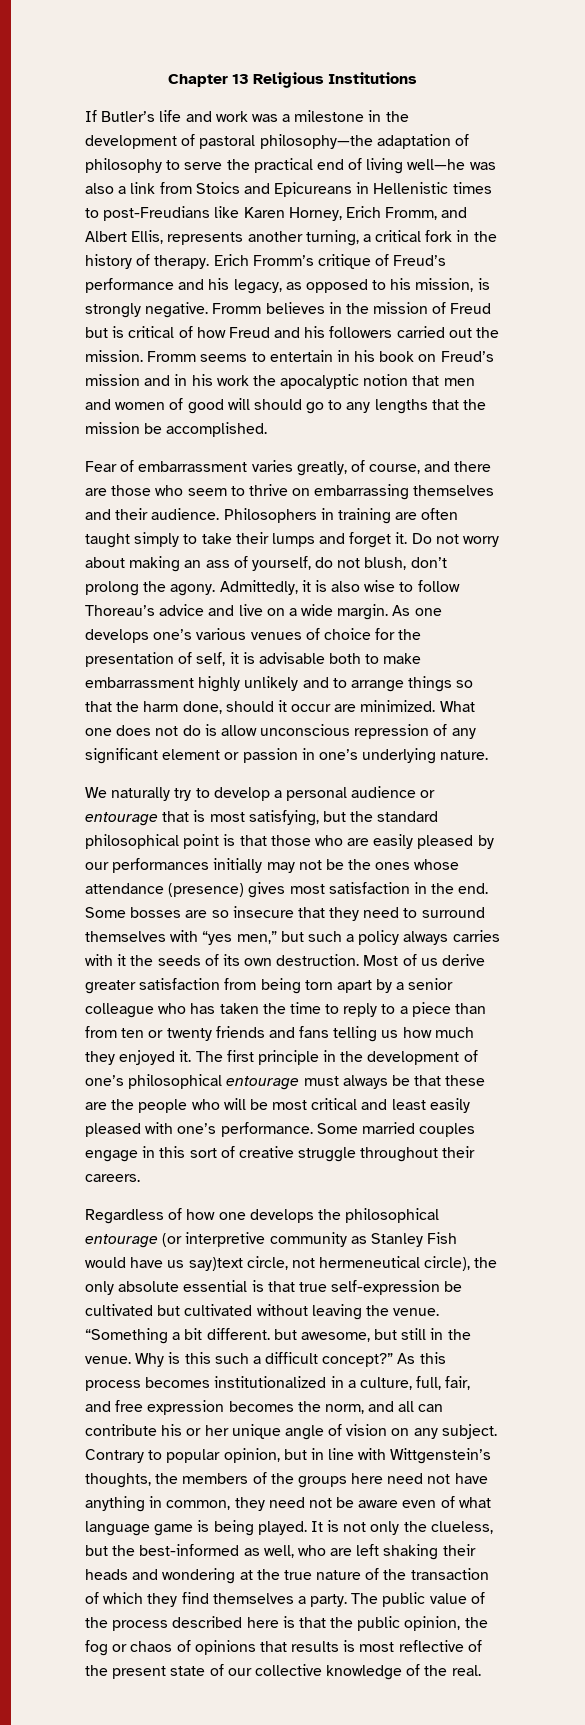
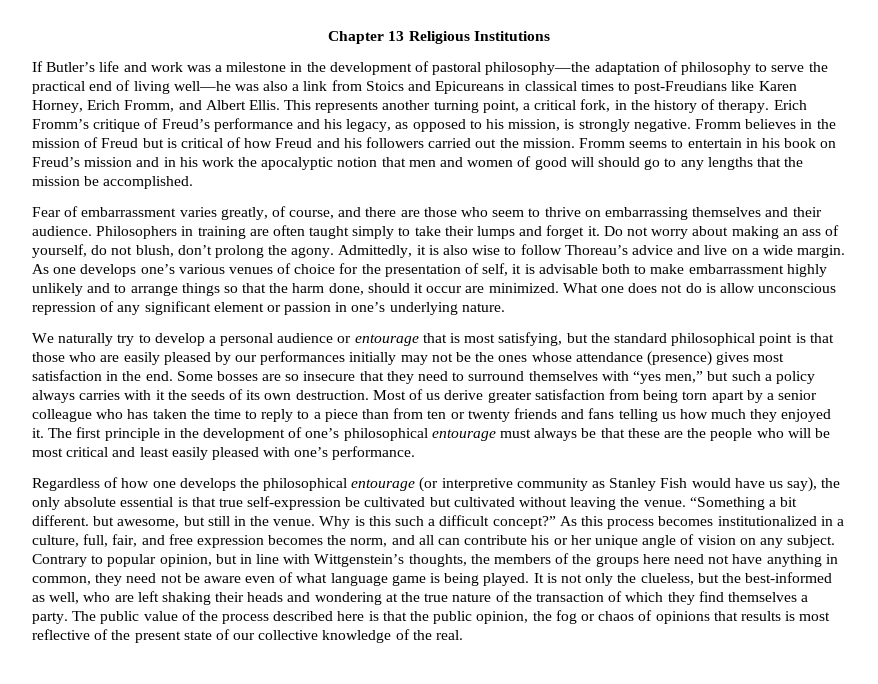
[373,182,449,194] Hellenistic -> [524,81,577,91] classical
[131,230,359,246] Ellis, represents another turning, -> [248,100,519,113] Ellis. This represents another turning point,
[425,230,453,242] fork -> [580,99,611,112] fork,
[316,1122,476,1137] [85,1146,476,1162] [85,1174,140,1182] Some married couples engage in this sort of creative struggle throughout their careers. -> (416, 453) none
[188,1256,471,1271] say)text circle, not hermeneutical circle), -> [787,477,818,492] say),

